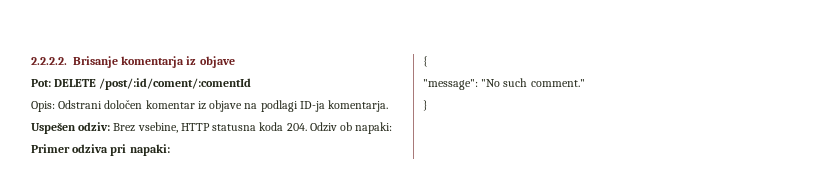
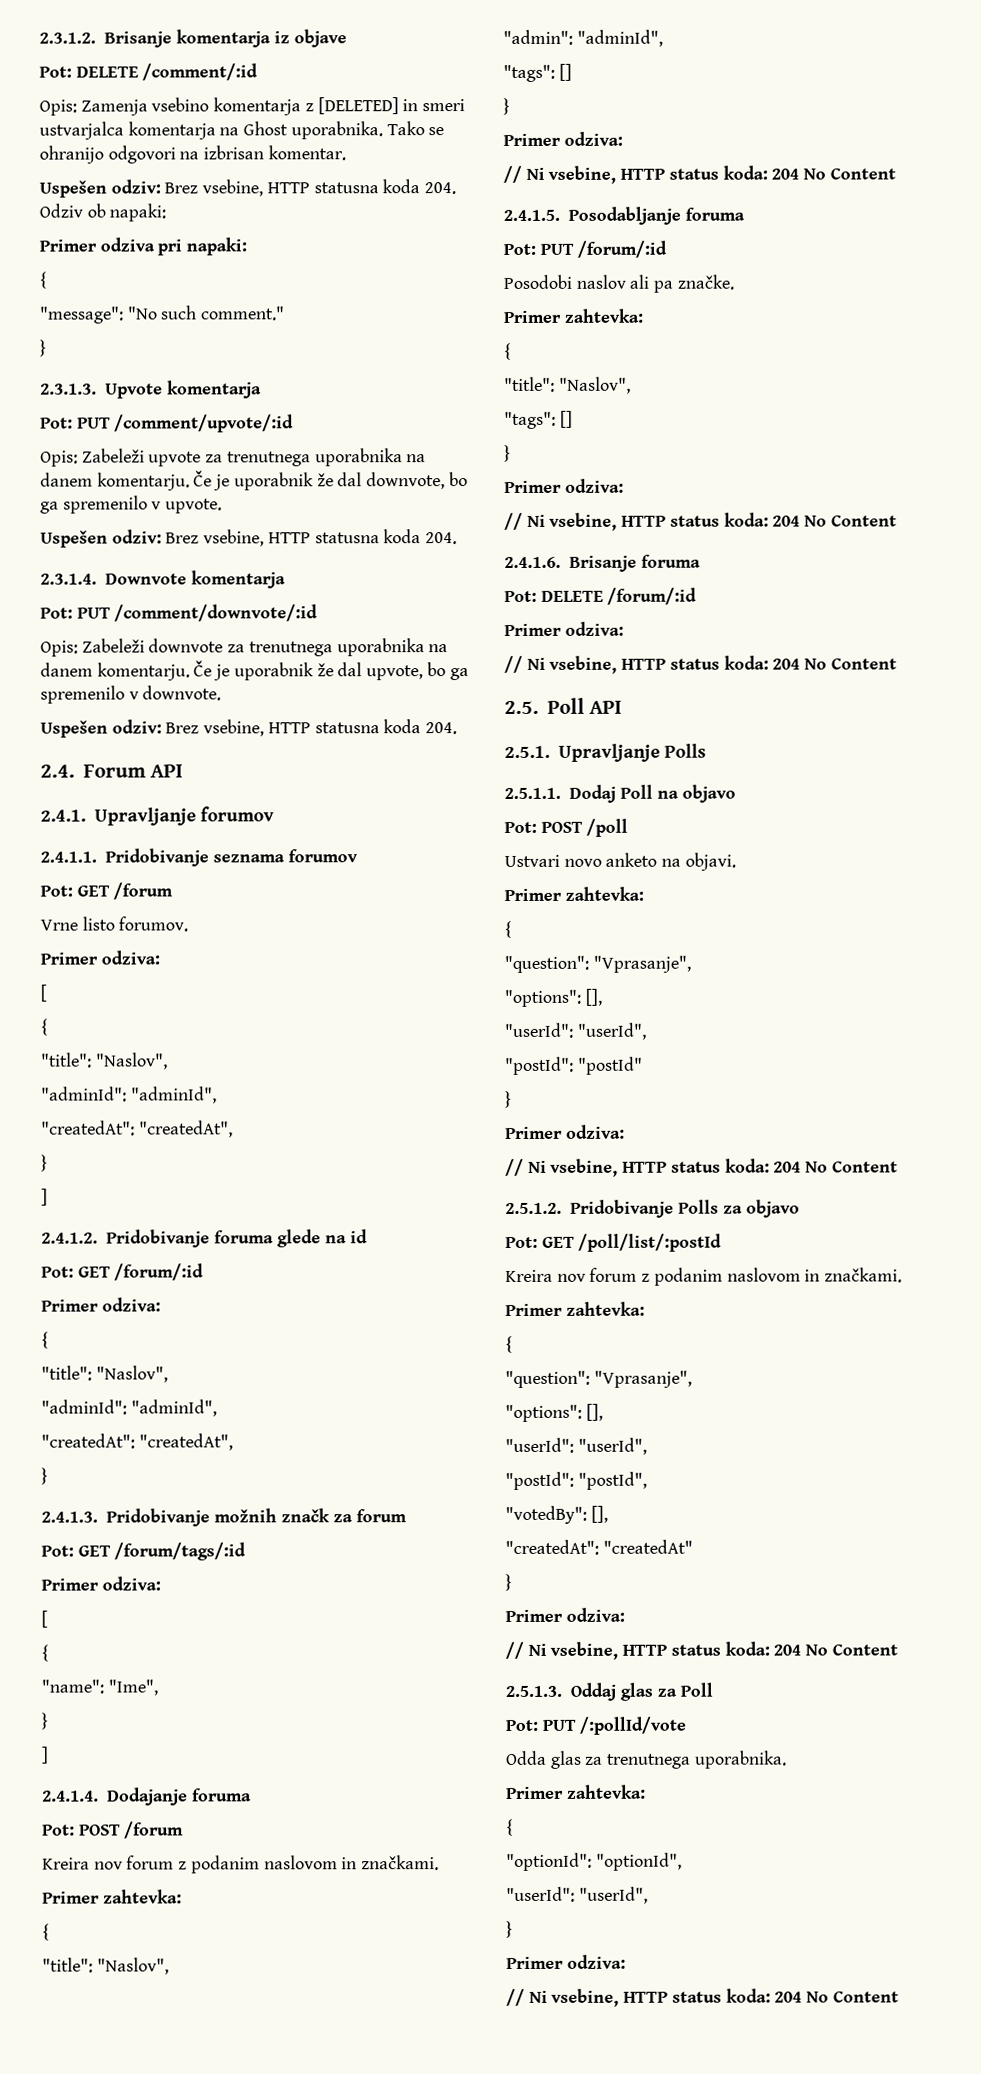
[31,57,67,65] 2.2.2.2. -> [39,32,96,44] 2.3.1.2.
[99,78,252,90] [31,100,389,112] /post/:id/coment/:comentId // Opis: Odstrani določen komentar iz objave na podlagi ID-ja komentarja. -> [142,63,259,81] [39,97,466,116] [39,121,445,140] [39,145,346,164] /comment/:id // Opis: Zamenja vsebino komentarja z [DELETED] in smeri ustvarjalca komentarja na Ghost uporabnika. Tako se ohranijo odgovori na izbrisan komentar.
(428, 105) none -> [40,380,262,399] [40,414,295,433] [40,448,427,467] [40,470,468,491] [40,495,223,514] [40,529,458,548] [40,570,286,589] [40,604,319,622] [40,638,449,657] [40,660,469,681] [40,685,222,704] [40,719,458,738] [40,764,184,778] [40,806,274,826] [40,848,358,867] [40,882,174,900] [40,916,189,932] [40,950,160,965] [40,984,47,1002] [40,1018,47,1036] [41,1052,168,1070] [41,1086,217,1104] [41,1120,233,1138] [41,1154,48,1172] [41,1188,48,1206] [41,1229,368,1248] [41,1263,205,1281] [41,1297,161,1312] [41,1331,48,1349] [41,1365,168,1383] [41,1399,217,1417] [41,1433,233,1451] [41,1467,48,1485] [41,1508,407,1527] [41,1542,247,1561] [41,1576,161,1591] [41,1610,48,1628] [41,1644,48,1662] [41,1679,158,1696] [41,1712,48,1730] [41,1746,49,1764] [42,1787,252,1806] [42,1821,185,1839] [42,1855,440,1874] [42,1889,182,1904] [42,1923,49,1941] [42,1957,169,1975] [503,29,663,47] [503,63,572,82] [503,97,510,115] [503,131,623,146] [503,165,896,184] [503,206,745,225] [503,240,668,258] [503,274,734,293] [503,308,644,323] [504,342,511,360] [504,376,631,394] [504,410,573,429] [504,444,511,462] [504,478,624,493] [504,512,897,531] [504,554,701,572] [504,587,698,605] [504,621,624,636] [504,655,897,674] [504,697,623,714] [504,743,706,762] [504,784,736,803] [504,818,629,837] [504,852,736,871] [504,886,644,901] [504,920,511,938] [504,955,691,973] [504,988,602,1007] [504,1022,647,1040] [505,1056,643,1075] [505,1090,512,1108] [505,1124,625,1139] [505,1158,898,1177] [505,1199,800,1218] [505,1233,723,1252] [505,1267,903,1286] [505,1301,645,1316] [505,1335,512,1353] [505,1370,692,1388] [505,1403,603,1422] [505,1437,647,1455] [505,1471,647,1490] [505,1505,608,1524] [505,1539,693,1555] [505,1573,512,1591] [505,1607,625,1622] [505,1641,898,1660] [505,1682,713,1701] [505,1716,687,1735] [505,1750,787,1769] [506,1784,646,1799] [506,1818,513,1836] [506,1852,682,1871] [506,1886,648,1904] [506,1920,513,1938] [506,1954,626,1969] [506,1988,899,2007] // 2.3.1.3. Upvote komentarja // Pot: PUT /comment/upvote/:id // Opis: Zabeleži upvote za trenutnega uporabnika na danem komentarju. Če je uporabnik že dal downvote, bo ga spremenilo v upvote. // Uspešen odziv: Brez vsebine, HTTP statusna koda 204. // 2.3.1.4. Downvote komentarja // Pot: PUT /comment/downvote/:id // Opis: Zabeleži downvote za trenutnega uporabnika na danem komentarju. Če je uporabnik že dal upvote, bo ga spremenilo v downvote. // Uspešen odziv: Brez vsebine, HTTP statusna koda 204. // 2.4. Forum API // 2.4.1. Upravljanje forumov // 2.4.1.1. Pridobivanje seznama forumov // Pot: GET /forum // Vrne listo forumov. // Primer odziva: // [ // { // "title": "Naslov", // "adminId": "adminId", // "createdAt": "createdAt", // } // ] // 2.4.1.2. Pridobivanje foruma glede na id // Pot: GET /forum/:id // Primer odziva: // { // "title": "Naslov", // "adminId": "adminId", // "createdAt": "createdAt", // } // 2.4.1.3. Pridobivanje možnih značk za forum // Pot: GET /forum/tags/:id // Primer odziva: // [ // { // "name": "Ime", // } // ] // 2.4.1.4. Dodajanje foruma // Pot: POST /forum // Kreira nov forum z podanim naslovom in značkami. // Primer zahtevka: // { // "title": "Naslov", // "admin": "adminId", // "tags": [] // } // Primer odziva: // // Ni vsebine, HTTP status koda: 204 No Content // 2.4.1.5. Posodabljanje foruma // Pot: PUT /forum/:id // Posodobi naslov ali pa značke. // Primer zahtevka: // { // "title": "Naslov", // "tags": [] // } // Primer odziva: // // Ni vsebine, HTTP status koda: 204 No Content // 2.4.1.6. Brisanje foruma // Pot: DELETE /forum/:id // Primer odziva: // // Ni vsebine, HTTP status koda: 204 No Content // 2.5. Poll API // 2.5.1. Upravljanje Polls // 2.5.1.1. Dodaj Poll na objavo // Pot: POST /poll // Ustvari novo anketo na objavi. // Primer zahtevka: // { // "question": "Vprasanje", // "options": [], // "userId": "userId", // "postId": "postId" // } // Primer odziva: // // Ni vsebine, HTTP status koda: 204 No Content // 2.5.1.2. Pridobivanje Polls za objavo // Pot: GET /poll/list/:postId // Kreira nov forum z podanim naslovom in značkami. // Primer zahtevka: // { // "question": "Vprasanje", // "options": [], // "userId": "userId", // "postId": "postId", // "votedBy": [], // "createdAt": "createdAt" // } // Primer odziva: // // Ni vsebine, HTTP status koda: 204 No Content // 2.5.1.3. Oddaj glas za Poll // Pot: PUT /:pollId/vote // Odda glas za trenutnega uporabnika. // Primer zahtevka: // { // "optionId": "optionId", // "userId": "userId", // } // Primer odziva: // // Ni vsebine, HTTP status koda: 204 No Content

